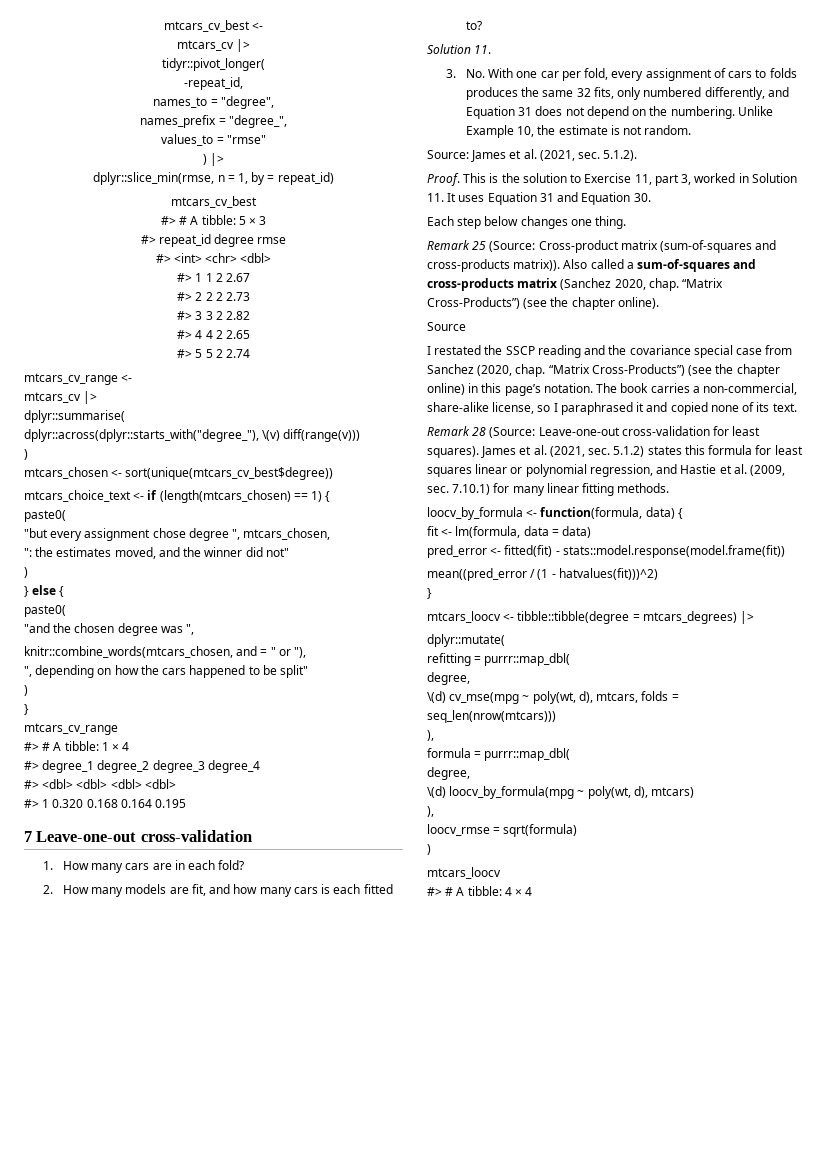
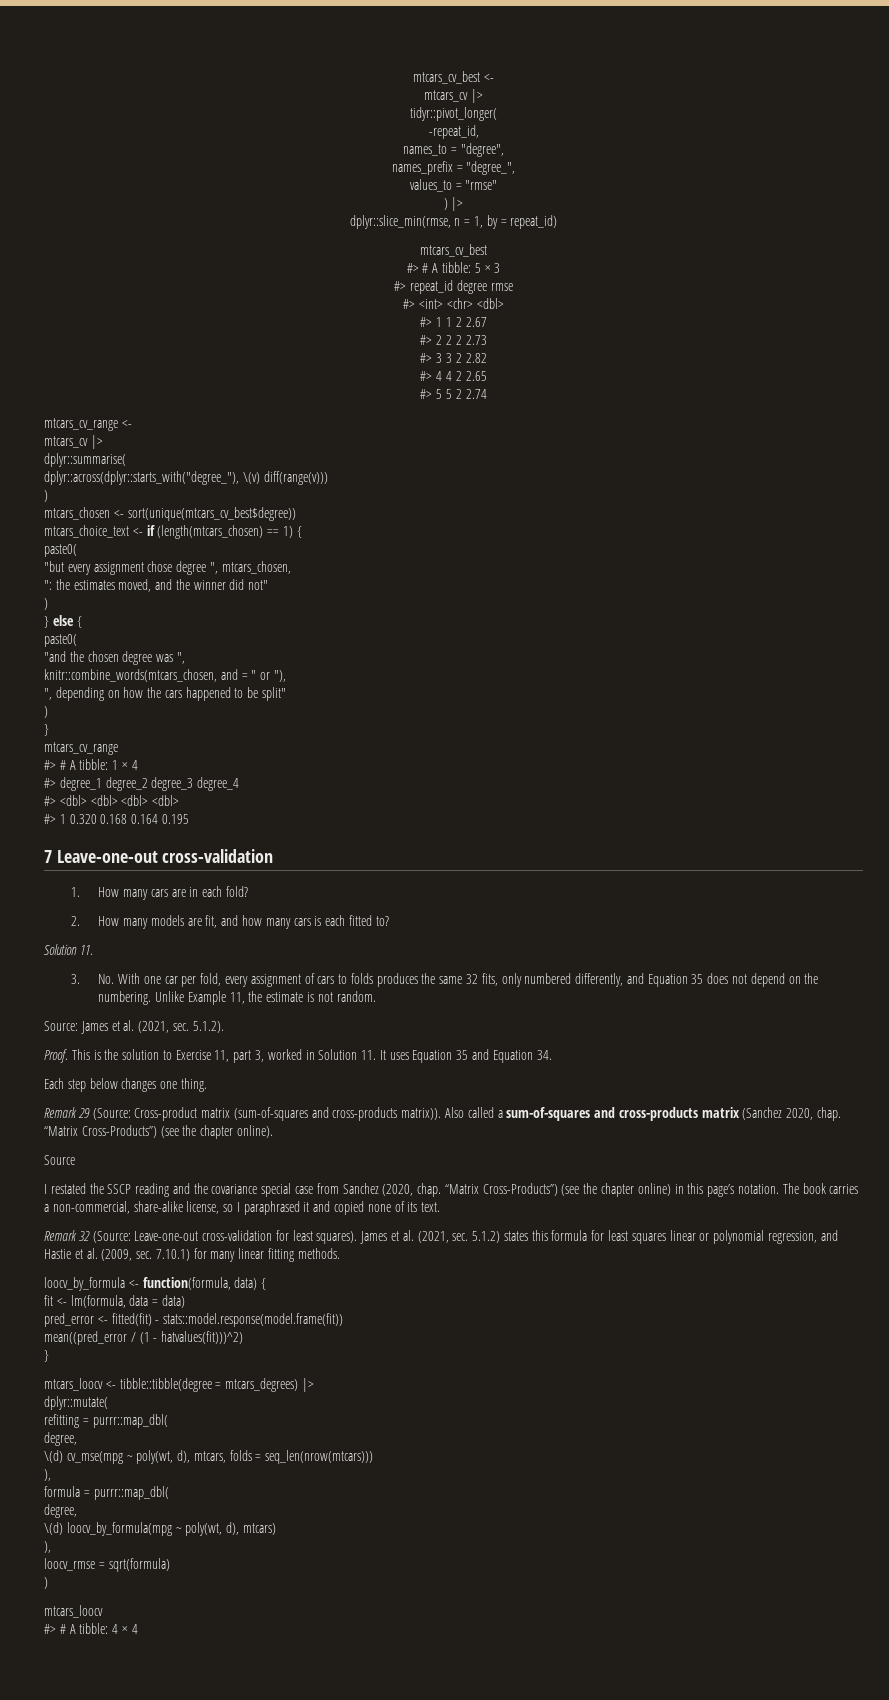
[518,107,533,116] 31 -> [691,974,704,984] 35
[517,126,535,137] 10, -> [229,992,245,1004] 11,
[539,192,651,205] 31 and Equation 30. -> [456,1049,552,1063] 35 and Equation 34.
[472,241,487,250] 25 -> [77,1108,90,1118] 29
[472,427,487,436] 28 -> [78,1231,90,1241] 32

